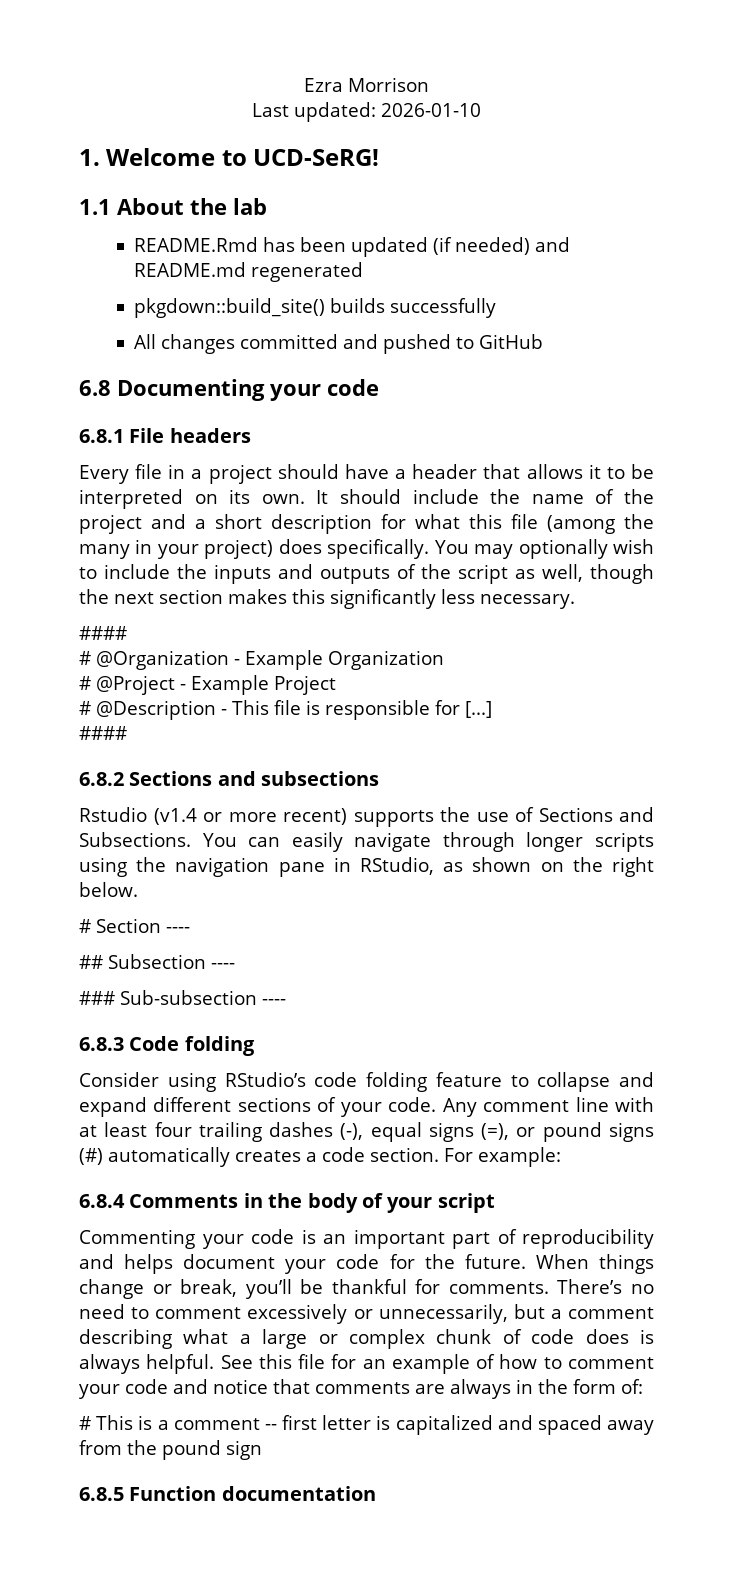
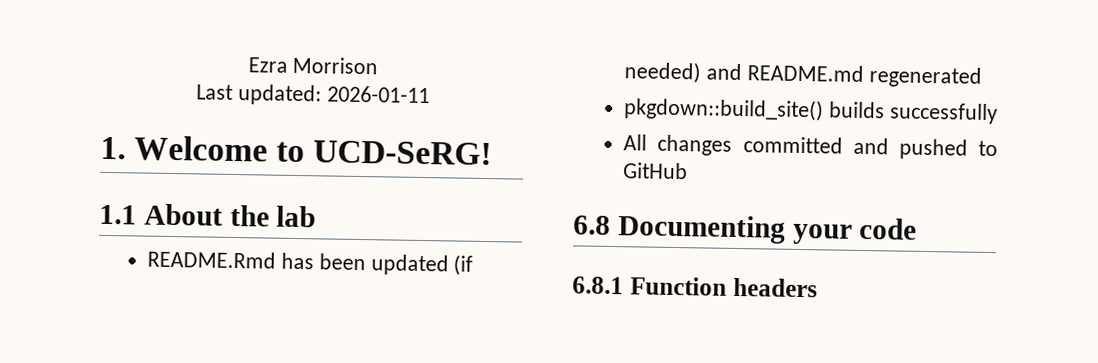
[381,103,481,117] 2026-01-10 -> [326,85,430,104] 2026-01-11
[129,428,165,443] File -> [629,276,727,296] Function
[79,464,654,484] [79,489,655,509] [79,514,654,534] [79,539,654,559] [79,564,654,584] [79,589,575,609] [79,626,127,640] [79,650,444,670] [79,675,336,695] [79,700,492,720] [79,726,127,740] [79,771,380,786] [79,807,654,827] [79,832,654,852] [79,857,654,877] [79,882,138,897] [79,918,190,933] [79,954,235,969] [79,990,286,1005] [79,1036,255,1056] [79,1072,654,1092] [79,1097,655,1117] [79,1122,654,1142] [79,1147,561,1167] [79,1193,495,1213] [79,1229,654,1249] [79,1254,654,1274] [79,1279,654,1299] [79,1304,654,1324] [79,1329,654,1349] [79,1354,654,1374] [79,1379,643,1399] [79,1415,654,1435] [79,1440,262,1460] [79,1486,376,1501] // Every file in a project should have a header that allows it to be interpreted on its own. It should include the name of the project and a short description for what this file (among the many in your project) does specifically. You may optionally wish to include the inputs and outputs of the script as well, though the next section makes this significantly less necessary. // #### // # @Organization - Example Organization // # @Project - Example Project // # @Description - This file is responsible for [...] // #### // 6.8.2 Sections and subsections // Rstudio (v1.4 or more recent) supports the use of Sections and Subsections. You can easily navigate through longer scripts using the navigation pane in RStudio, as shown on the right below. // # Section ---- // ## Subsection ---- // ### Sub-subsection ---- // 6.8.3 Code folding // Consider using RStudio’s code folding feature to collapse and expand different sections of your code. Any comment line with at least four trailing dashes (-), equal signs (=), or pound signs (#) automatically creates a code section. For example: // 6.8.4 Comments in the body of your script // Commenting your code is an important part of reproducibility and helps document your code for the future. When things change or break, you’ll be thankful for comments. There’s no need to comment excessively or unnecessarily, but a comment describing what a large or complex chunk of code does is always helpful. See this file for an example of how to comment your code and notice that comments are always in the form of: // # This is a comment -- first letter is capitalized and spaced away from the pound sign // 6.8.5 Function documentation -> (818, 287) none

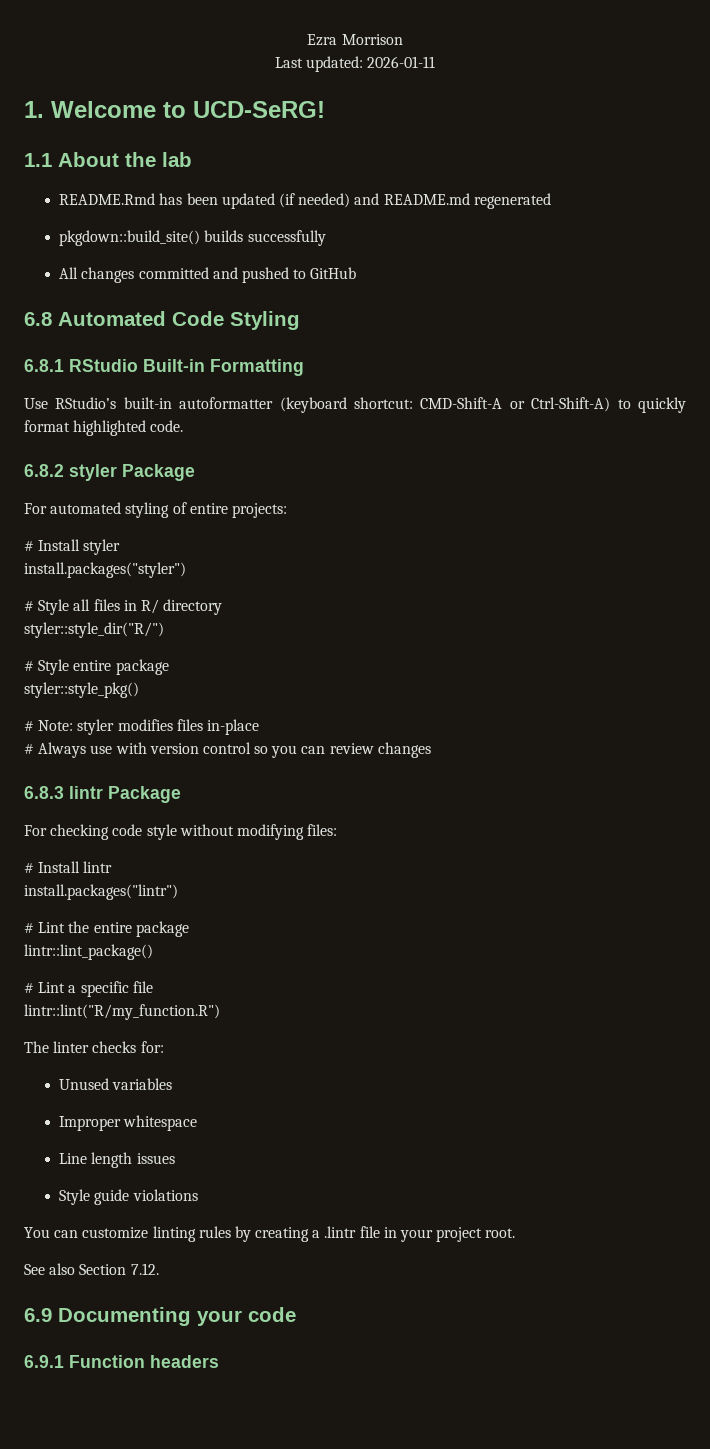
(611, 225) none -> [58,311,300,330] [24,359,304,376] [24,397,686,413] [24,420,184,436] [24,464,195,481] [24,502,287,518] [24,539,121,555] [24,562,186,578] [24,599,223,615] [24,622,164,638] [24,659,169,675] [24,682,139,698] [24,719,259,735] [24,742,431,758] [24,786,181,803] [24,824,338,840] [24,861,113,873] [24,884,178,900] [24,921,189,937] [24,944,153,960] [24,981,153,997] [24,1004,220,1020] [24,1041,164,1053] [59,1078,173,1090] [59,1115,198,1131] [59,1152,175,1168] [59,1189,198,1205] [24,1226,516,1242] [24,1263,159,1275] [24,1308,52,1322] Automated Code Styling // 6.8.1 RStudio Built-in Formatting // Use RStudio’s built-in autoformatter (keyboard shortcut: CMD-Shift-A or Ctrl-Shift-A) to quickly format highlighted code. // 6.8.2 styler Package // For automated styling of entire projects: // # Install styler // install.packages("styler") // # Style all files in R/ directory // styler::style_dir("R/") // # Style entire package // styler::style_pkg() // # Note: styler modifies files in-place // # Always use with version control so you can review changes // 6.8.3 lintr Package // For checking code style without modifying files: // # Install lintr // install.packages("lintr") // # Lint the entire package // lintr::lint_package() // # Lint a specific file // lintr::lint("R/my_function.R") // The linter checks for: // Unused variables // Improper whitespace // Line length issues // Style guide violations // You can customize linting rules by creating a .lintr file in your project root. // See also Section 7.12. // 6.9
[572,276,624,295] 6.8.1 -> [24,1355,64,1368] 6.9.1

